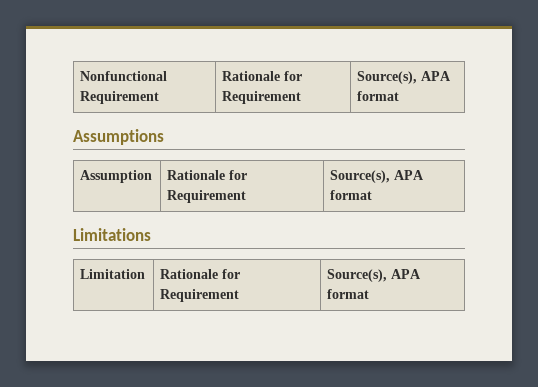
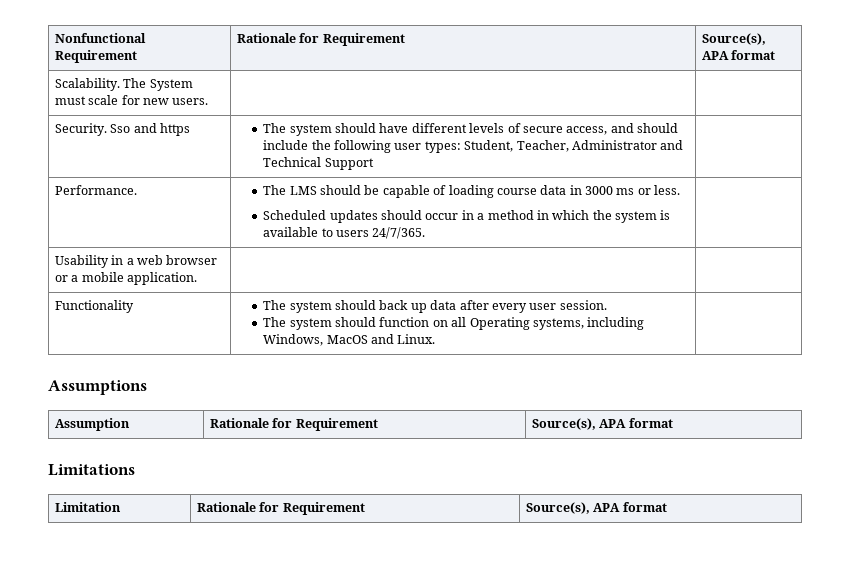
(400, 96) none -> [54,78,193,91] [54,95,209,105] [54,123,190,136] [263,123,678,136] [263,140,684,153] [263,157,374,170] [54,185,137,195] [263,185,681,198] [263,210,671,223] [263,227,426,239] [54,255,218,268] [54,272,197,285] [54,300,134,313] [263,300,607,313] [263,317,645,330] [263,334,436,346] // Scalability. The System must scale for new users. | | // Security. Sso and https | The system should have different levels of secure access, and should include the following user types: Student, Teacher, Administrator and Technical Support | // Performance. | The LMS should be capable of loading course data in 3000 ms or less. // Scheduled updates should occur in a method in which the system is available to users 24/7/365. | // Usability in a web browser or a mobile application. | | // Functionality | The system should back up data after every user session. // The system should function on all Operating systems, including Windows, MacOS and Linux. |

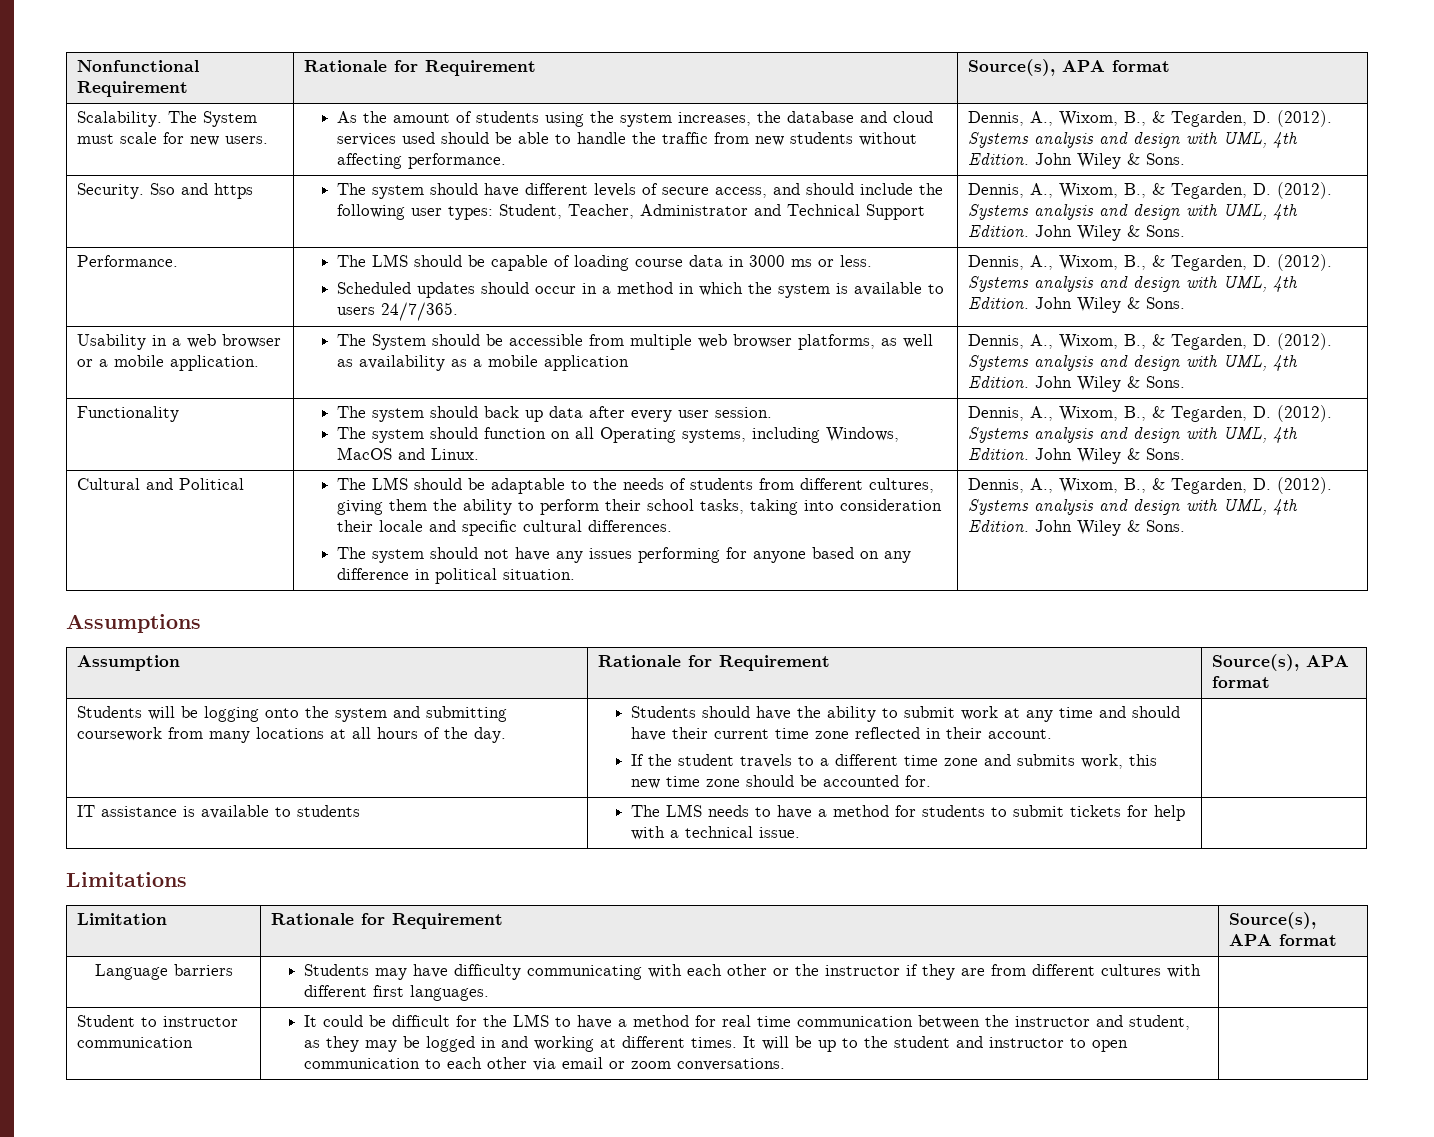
(209, 101) | -> [336,111,933,127] [336,132,917,146] [336,153,506,169] [967,110,1332,127] [967,132,1298,148] [967,153,1185,169] As the amount of students using the system increases, the database and cloud services used should be able to handle the traffic from new students without affecting performance. | Dennis, A., Wixom, B., & Tegarden, D. (2012). Systems analysis and design with UML, 4th Edition. John Wiley & Sons.
(374, 164) none -> [967,182,1332,199] [967,204,1298,220] [967,225,1185,241] Dennis, A., Wixom, B., & Tegarden, D. (2012). Systems analysis and design with UML, 4th Edition. John Wiley & Sons.
(426, 233) none -> [967,254,1332,271] [967,276,1298,292] [967,297,1185,313] Dennis, A., Wixom, B., & Tegarden, D. (2012). Systems analysis and design with UML, 4th Edition. John Wiley & Sons.
(197, 278) | -> [336,334,933,350] [336,355,629,371] [967,333,1332,350] [967,355,1298,371] [967,376,1185,392] The System should be accessible from multiple web browser platforms, as well as availability as a mobile application | Dennis, A., Wixom, B., & Tegarden, D. (2012). Systems analysis and design with UML, 4th Edition. John Wiley & Sons.
(436, 339) none -> [967,405,1332,422] [967,427,1298,443] [967,448,1185,464] [76,478,244,490] [336,477,934,494] [336,499,942,515] [336,520,672,536] [336,547,911,563] [336,568,575,584] [967,477,1332,494] [967,499,1298,515] [967,520,1185,536] Dennis, A., Wixom, B., & Tegarden, D. (2012). Systems analysis and design with UML, 4th Edition. John Wiley & Sons. // Cultural and Political | The LMS should be adaptable to the needs of students from different cultures, giving them the ability to perform their school tasks, taking into consideration their locale and specific cultural differences. // The system should not have any issues performing for anyone based on any difference in political situation. | Dennis, A., Wixom, B., & Tegarden, D. (2012). Systems analysis and design with UML, 4th Edition. John Wiley & Sons.
(673, 423) none -> [76,706,507,722] [76,727,506,743] [630,706,1180,722] [630,727,1052,741] [630,754,1157,769] [630,775,931,789] [76,805,360,819] [630,804,1185,821] [630,826,800,840] // Students will be logging onto the system and submitting coursework from many locations at all hours of the day. | Students should have the ability to submit work at any time and should have their current time zone reflected in their account. // If the student travels to a different time zone and submits work, this new time zone should be accounted for. | // IT assistance is available to students | The LMS needs to have a method for students to submit tickets for help with a technical issue. |
(667, 507) none -> [94,964,233,980] [303,964,1201,980] [303,985,489,1001] [76,1015,238,1027] [76,1037,193,1048] [303,1014,1190,1030] [303,1036,1128,1052] [303,1057,785,1071] // Language barriers | Students may have difficulty communicating with each other or the instructor if they are from different cultures with different first languages. | // Student to instructor communication | It could be difficult for the LMS to have a method for real time communication between the instructor and student, as they may be logged in and working at different times. It will be up to the student and instructor to open communication to each other via email or zoom conversations. |

